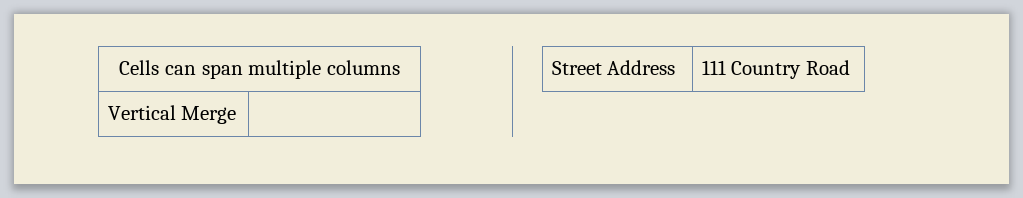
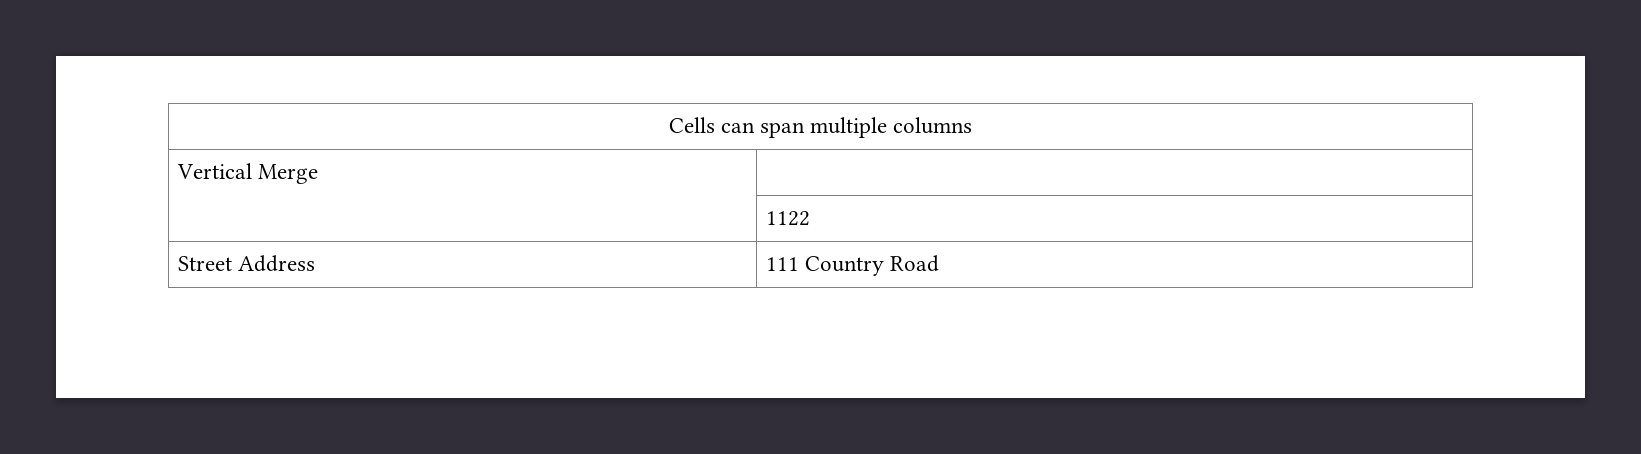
(237, 115) none -> [765,211,810,226] // | 1122

